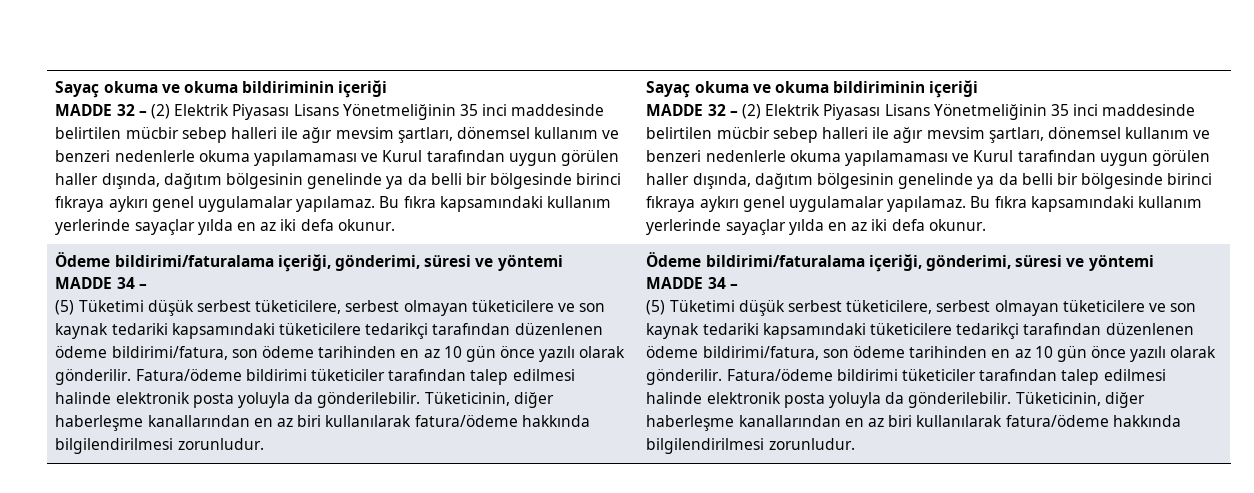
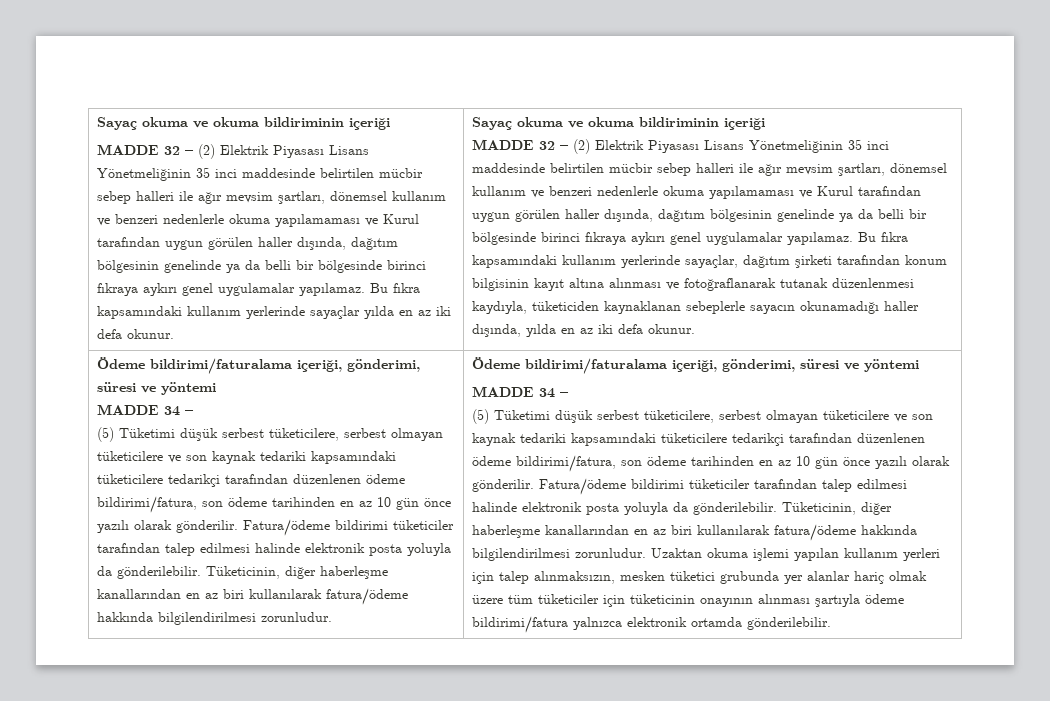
[725,219,786,235] sayaçlar -> [684,255,947,268] [471,278,914,291] [471,301,919,314] [471,324,521,337] sayaçlar, dağıtım şirketi tarafından konum bilgisinin kayıt altına alınması ve fotoğraflanarak tutanak düzenlenmesi kaydıyla, tüketiciden kaynaklanan sebeplerle sayacın okunamadığı haller dışında,
(855, 444) none -> [650,548,940,561] [471,571,927,584] [471,594,904,607] [471,616,831,633] Uzaktan okuma işlemi yapılan kullanım yerleri için talep alınmaksızın, mesken tüketici grubunda yer alanlar hariç olmak üzere tüm tüketiciler için tüketicinin onayının alınması şartıyla ödeme bildirimi/fatura yalnızca elektronik ortamda gönderilebilir.

